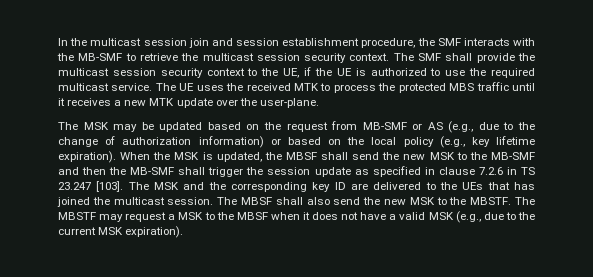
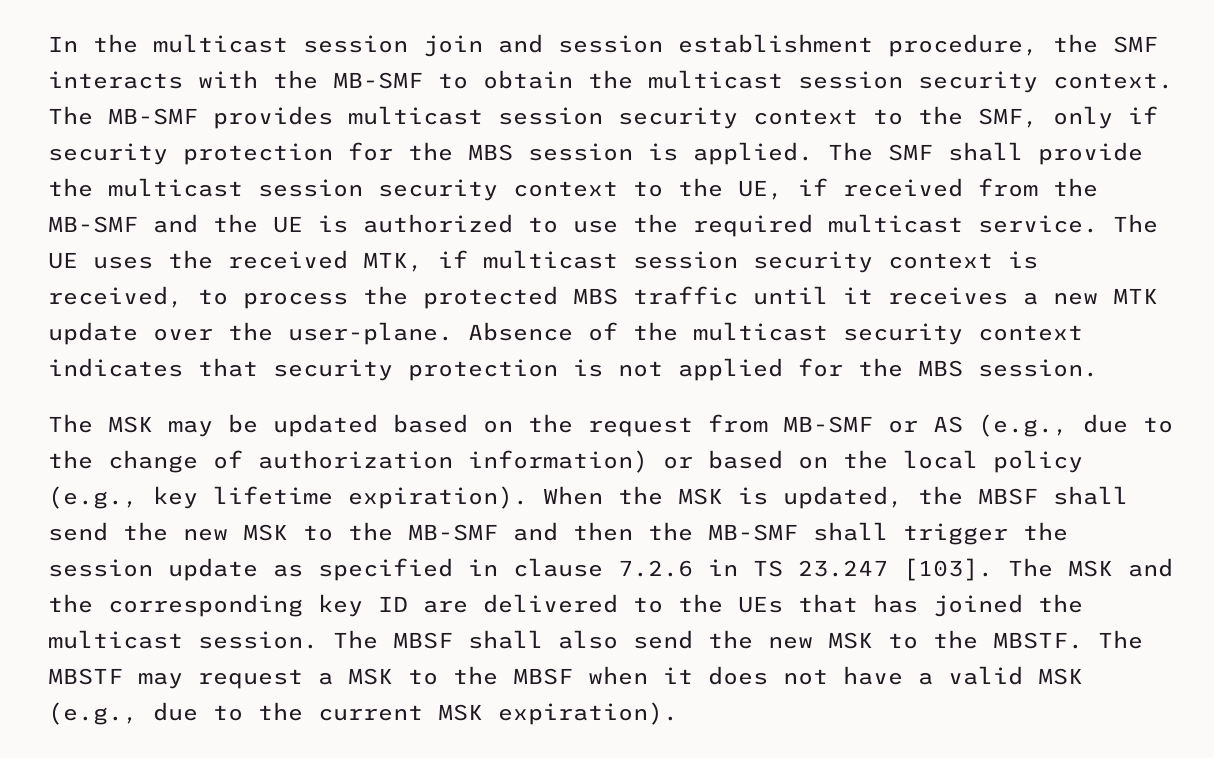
[139,53,178,61] retrieve -> [483,70,573,89] obtain
(414, 57) none -> [108,106,1158,129] [48,142,873,165] MB-SMF provides multicast session security context to the SMF, only if security protection for the MBS session is applied. The
(312, 71) none -> [843,178,1098,197] [48,214,198,233] received from the MB-SMF and
[293,83,319,91] MTK -> [363,250,1038,273] [48,286,183,308] MTK, if multicast session security context is received,
(319, 103) none -> [468,322,1083,345] [48,358,1098,381] Absence of the multicast security context indicates that security protection is not applied for the MBS session.

